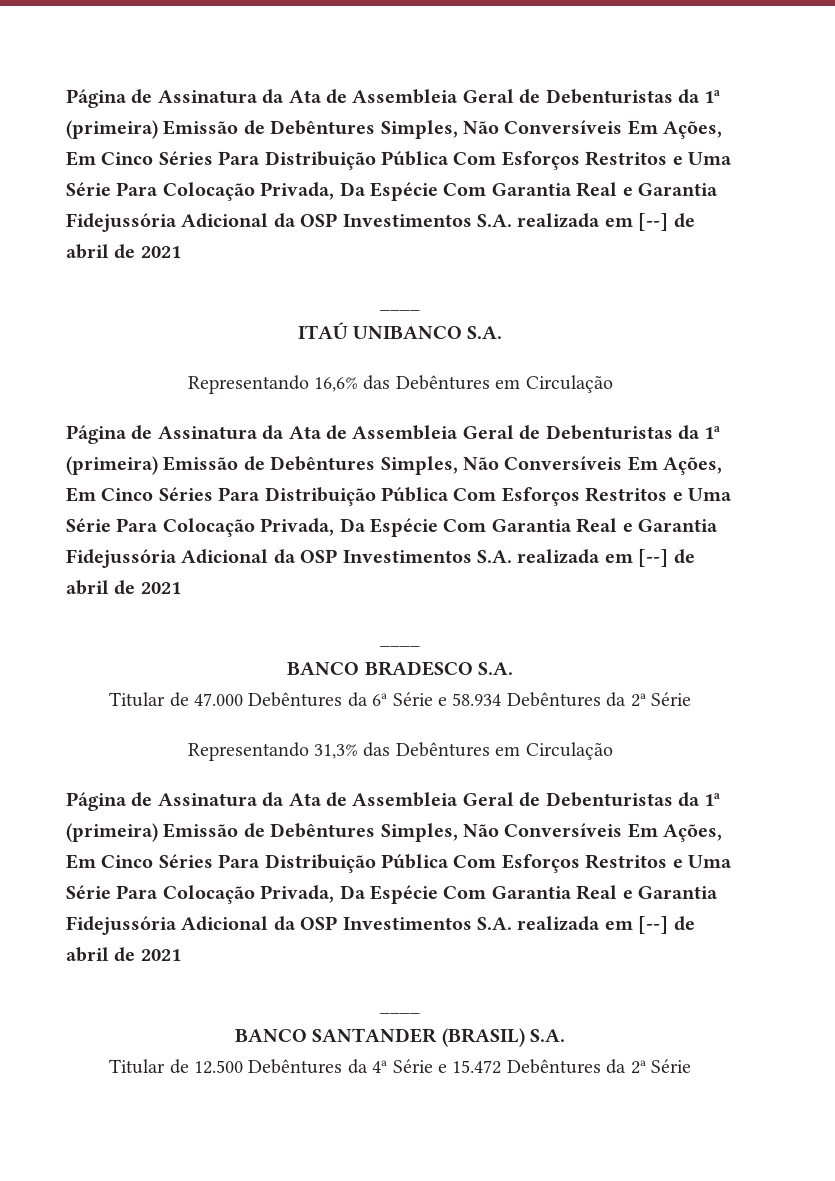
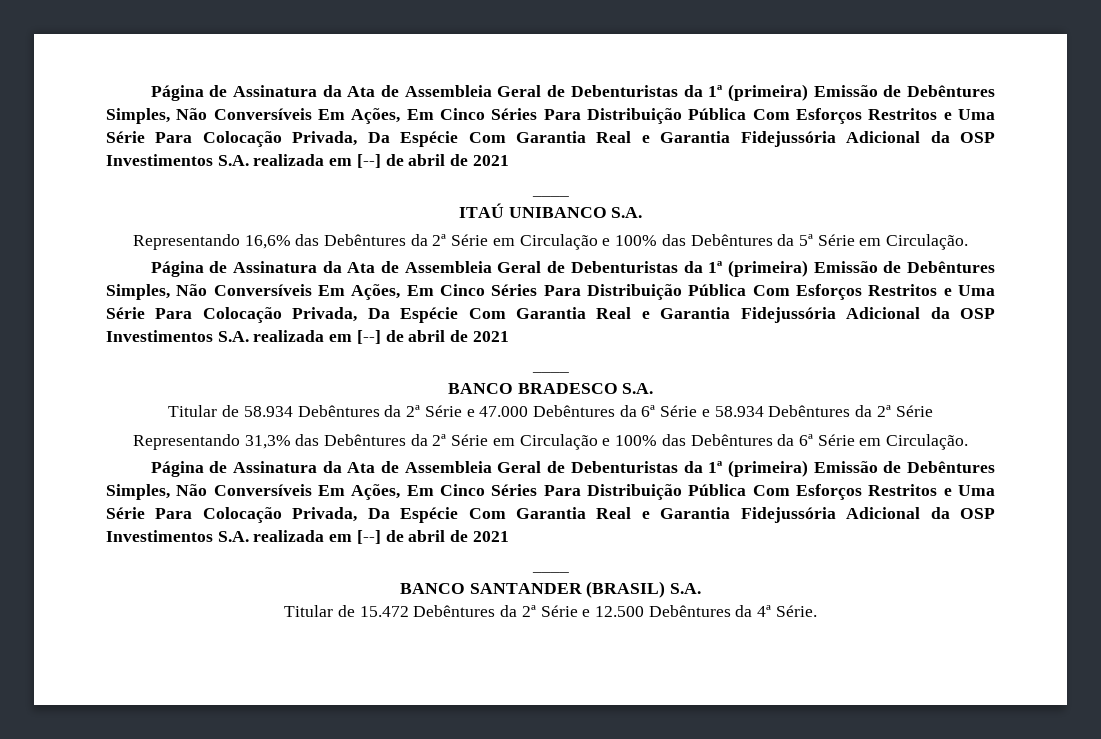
[495,375,613,393] em Circulação -> [410,234,969,250] da 2ª Série em Circulação e 100% das Debêntures da 5ª Série em Circulação.
(189, 699) none -> [243,405,475,417] 58.934 Debêntures da 2ª Série e
[495,742,613,760] em Circulação -> [410,434,969,450] da 2ª Série em Circulação e 100% das Debêntures da 6ª Série em Circulação.
[193,1059,447,1074] 12.500 Debêntures da 4ª Série e -> (355, 611) none
(691, 1066) none -> [582,605,817,617] e 12.500 Debêntures da 4ª Série.

